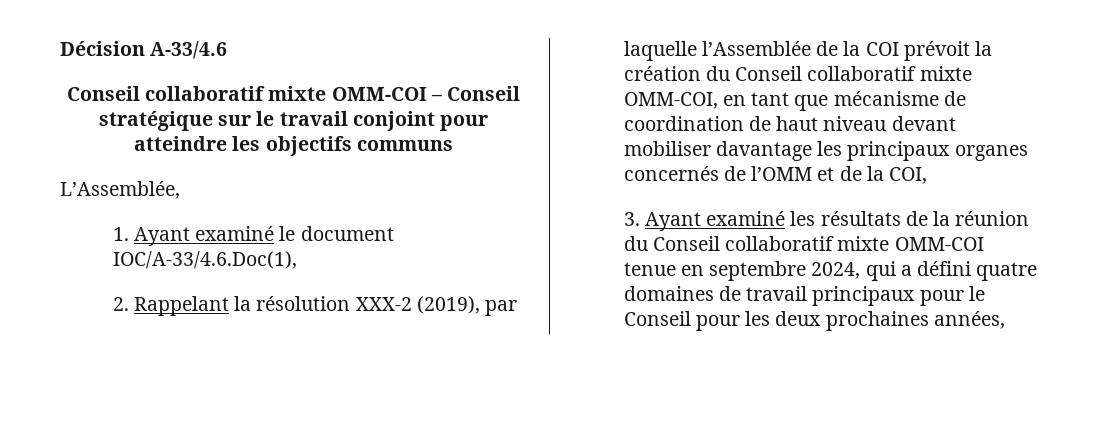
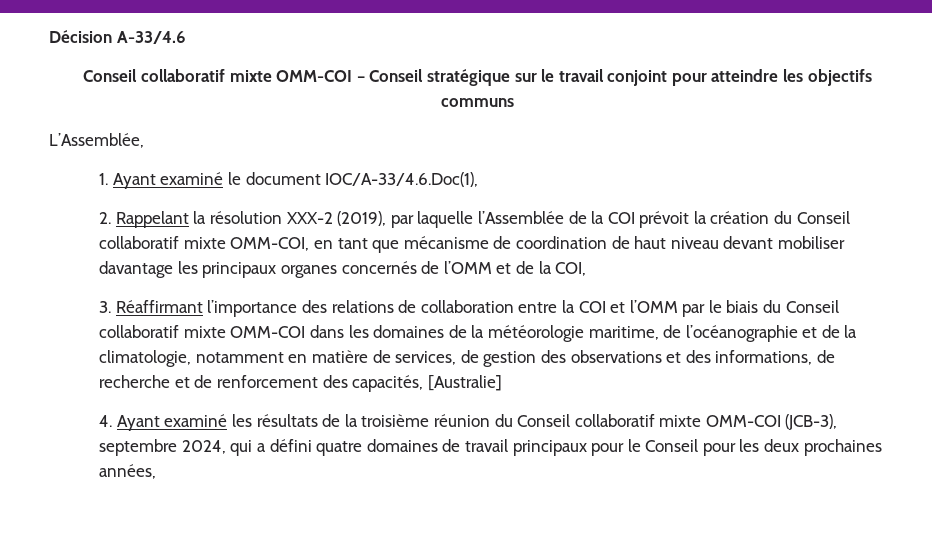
(640, 219) none -> [115,300,839,317] [99,325,858,342] [99,350,835,367] [99,375,502,392] [99,415,113,427] Réaffirmant l’importance des relations de collaboration entre la COI et l’OMM par le biais du Conseil collaboratif mixte OMM-COI dans les domaines de la météorologie maritime, de l’océanographie et de la climatologie, notamment en matière de services, de gestion des observations et des informations, de recherche et de renforcement des capacités, [Australie] // 4.
(951, 218) none -> [361,414,430,427] troisième
[623,262,704,276] tenue en -> [785,414,838,430] (JCB-3),

